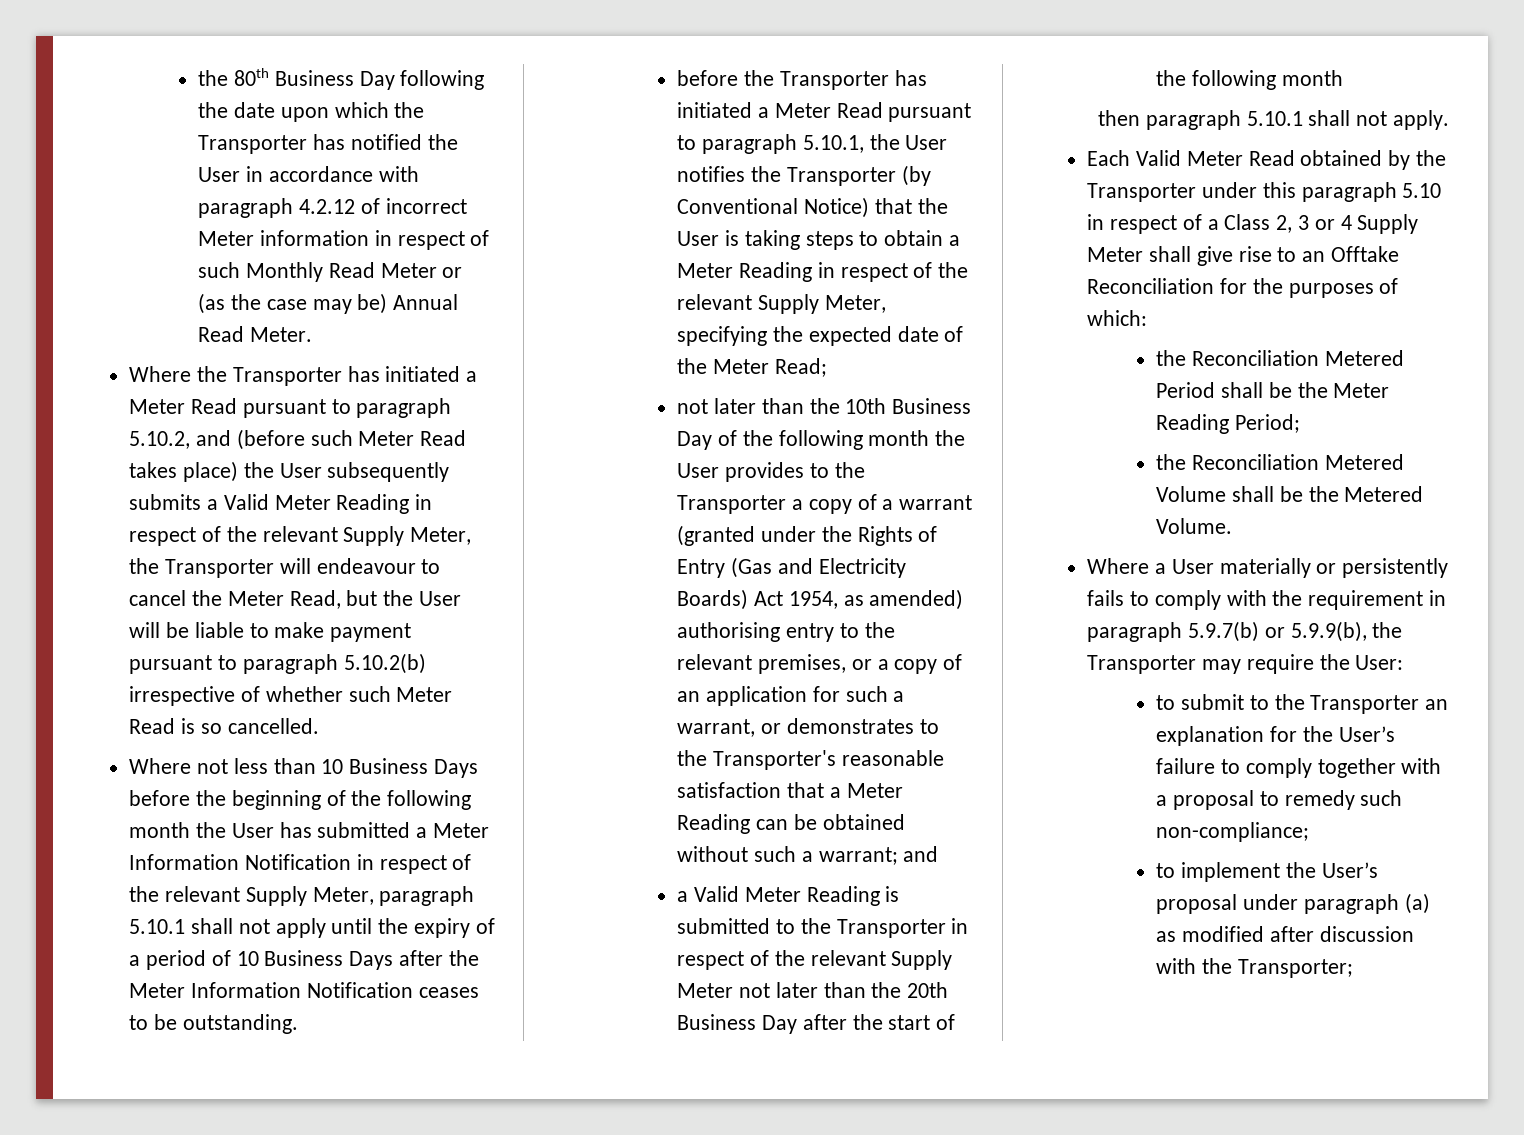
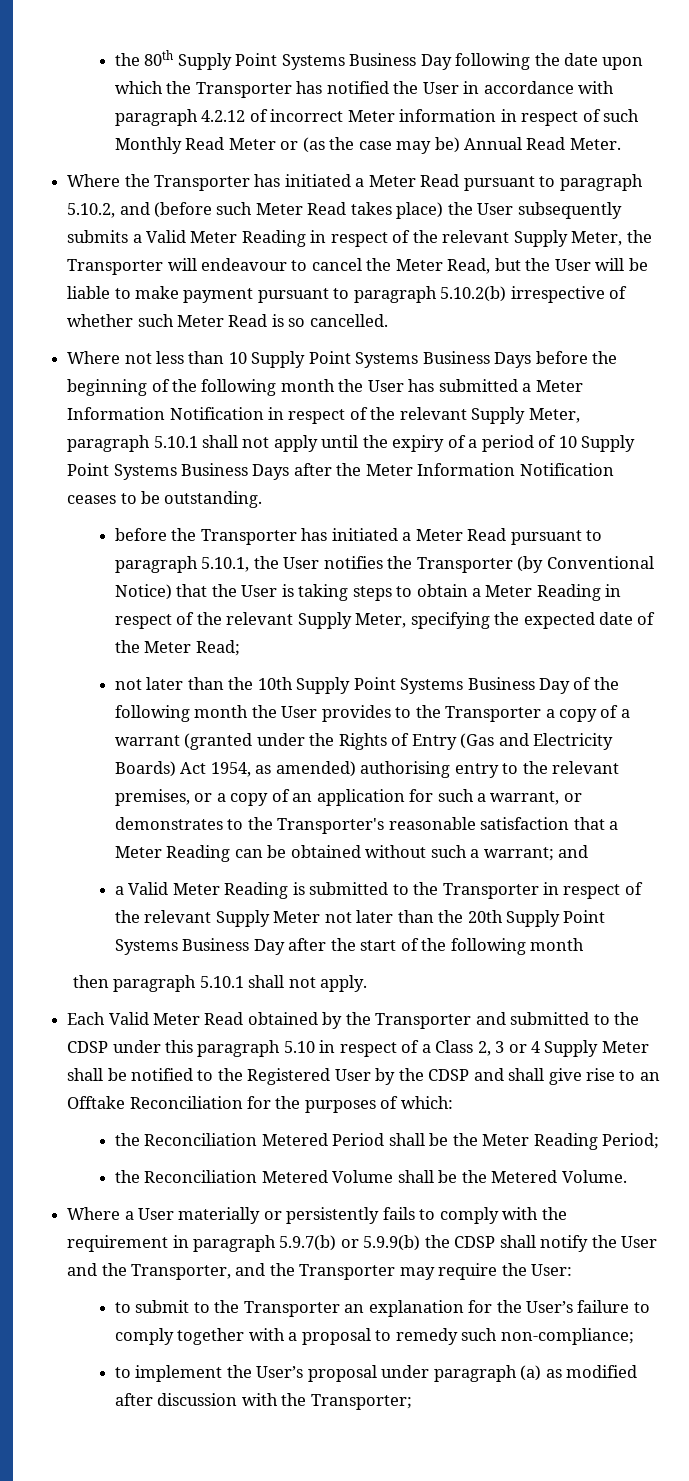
(269, 77) none -> [177,53,345,70] Supply Point Systems
(344, 766) none -> [251,351,419,368] Supply Point Systems
(259, 958) none -> [580,435,635,452] [67,463,177,480] Supply Point Systems
(887, 406) none -> [296,677,464,694] Supply Point Systems
(949, 990) none -> [506,910,606,927] [114,939,178,955] Supply Point Systems
(1197, 192) none -> [475,1012,640,1025] [67,1041,109,1053] and submitted to the CDSP
(1191, 254) none -> [107,1068,545,1085] be notified to the Registered User by the CDSP and shall
[1290,621,1367,642] 5.9.9(b), -> [363,1235,658,1252] [67,1263,266,1280] 5.9.9(b) the CDSP shall notify the User and the Transporter, and

